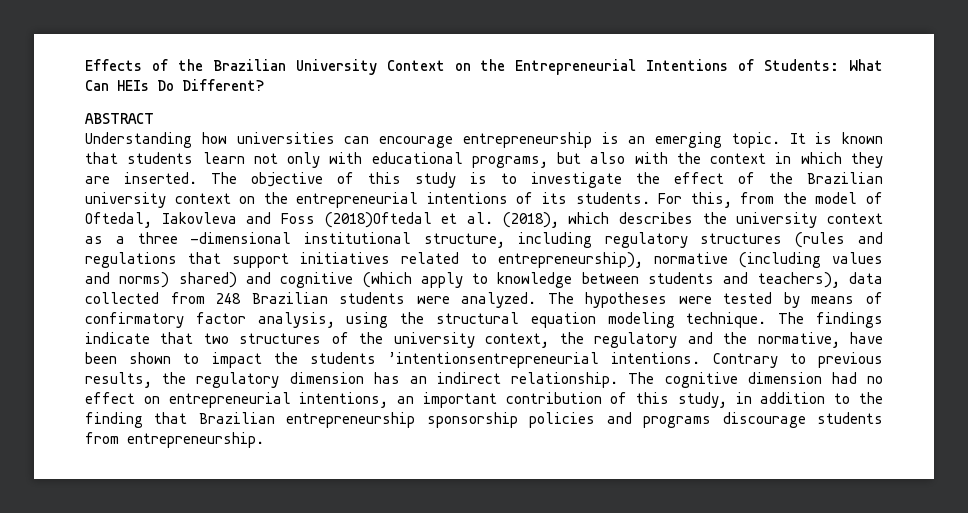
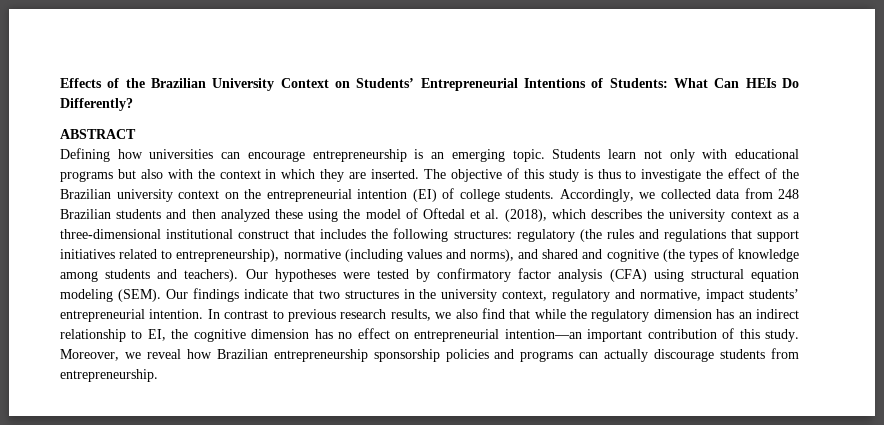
[480,59,506,71] the -> [356,78,415,88] Students’
[182,79,264,91] Different? -> [60,98,133,111] Differently?
[85,132,192,148] Understanding -> [60,148,110,162] Defining
[789,132,883,144] [85,152,194,164] It is known that students -> [552,149,601,159] Students
[471,156,548,168] programs, -> [60,171,113,182] programs
(487, 178) none -> [597,169,621,179] thus
[426,192,883,208] [85,212,432,228] intentions of its students. For this, from the model of Oftedal, Iakovleva and Foss (2018)Oftedal -> [357,188,799,202] [60,208,465,222] intention (EI) of college students. Accordingly, we collected data from 248 Brazilian students and then analyzed these using the model of Oftedal
[137,232,846,248] three -dimensional institutional structure, including regulatory structures (rules -> [60,228,634,242] three-dimensional institutional construct that includes the following structures: regulatory (the rules
[119,272,883,288] [85,292,884,308] [85,312,425,328] norms) shared) and cognitive (which apply to knowledge between students and teachers), data collected from 248 Brazilian students were analyzed. The hypotheses were tested by means of confirmatory factor analysis, using the -> [470,248,799,262] [60,268,684,282] norms), and shared and cognitive (the types of knowledge among students and teachers). Our hypotheses were tested by confirmatory factor analysis (CFA) using
[686,312,805,328] technique. The -> [117,289,188,302] (SEM). Our
[331,332,349,344] of -> [403,289,415,299] in
[559,332,584,344] the -> (548, 295) none
[723,332,883,348] [85,352,884,368] [85,372,152,388] the normative, have been shown to impact the students ’intentionsentrepreneurial intentions. Contrary to previous results, -> [640,289,799,302] [60,308,566,322] normative, impact students’ entrepreneurial intention. In contrast to previous research results, we also find that while
[511,372,655,388] relationship. The -> [60,329,189,342] relationship to EI, the
[831,372,857,384] had -> [314,329,333,339] has
[299,392,415,408] intentions, an -> [504,329,582,339] intention—an
[677,392,883,408] [85,412,188,428] study, in addition to the finding that -> [765,329,799,342] [60,349,212,361] study. Moreover, we reveal how
(712, 422) none -> [579,349,649,362] can actually

